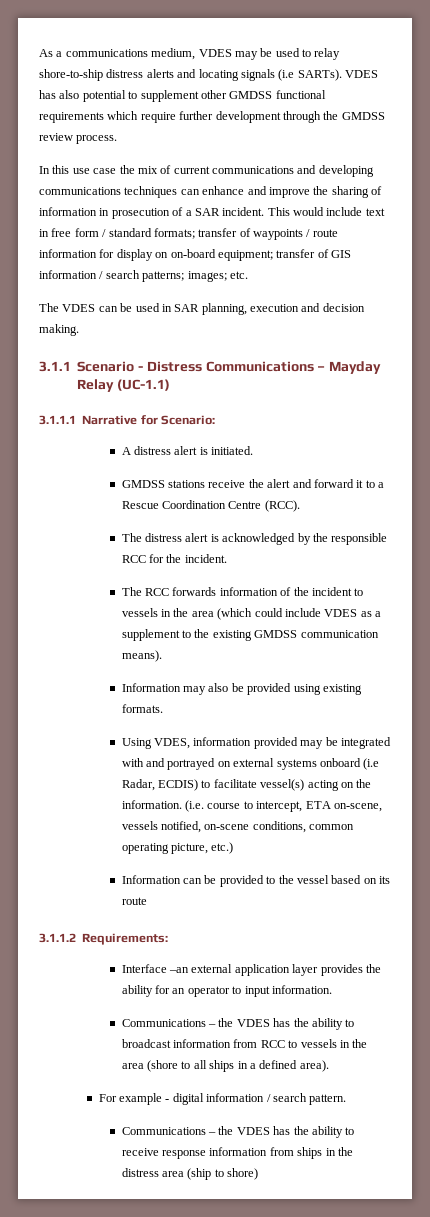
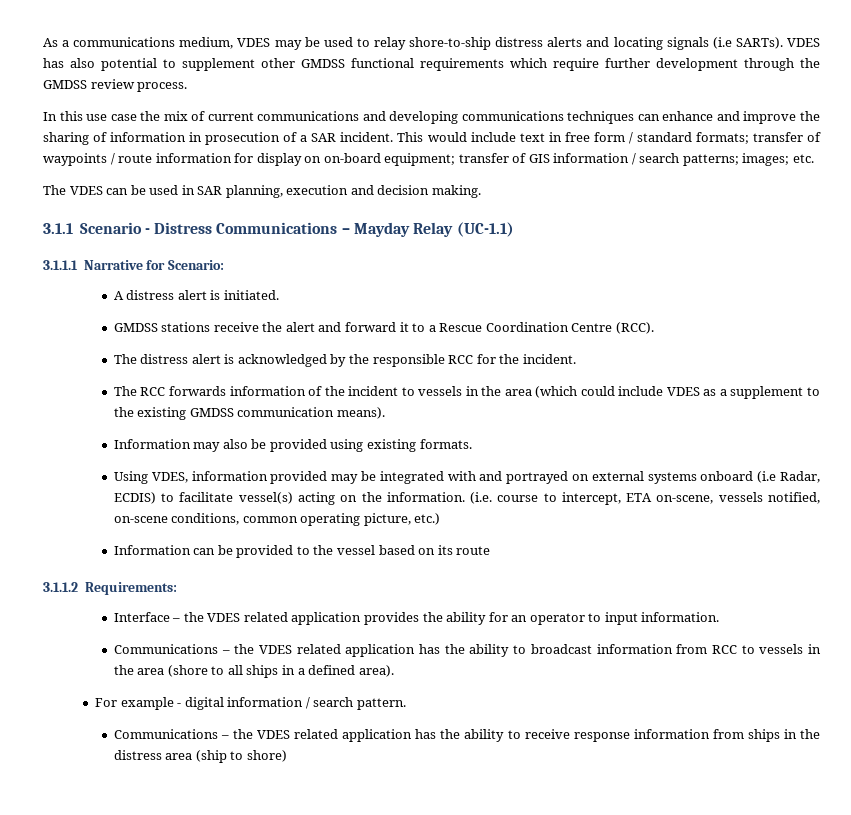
[168,964,319,976] –an external application layer -> [172,612,362,625] – the VDES related application
(270, 1023) none -> [296,644,416,657] related application
(270, 1131) none -> [294,729,413,742] related application

